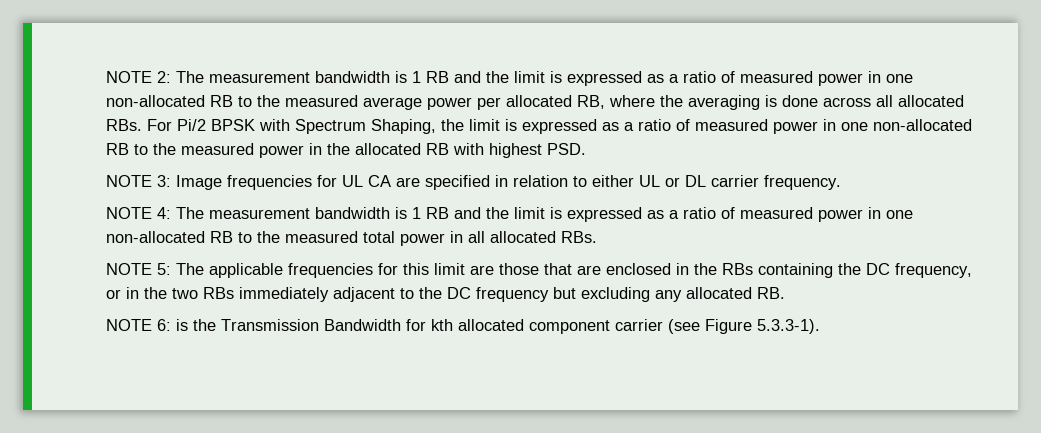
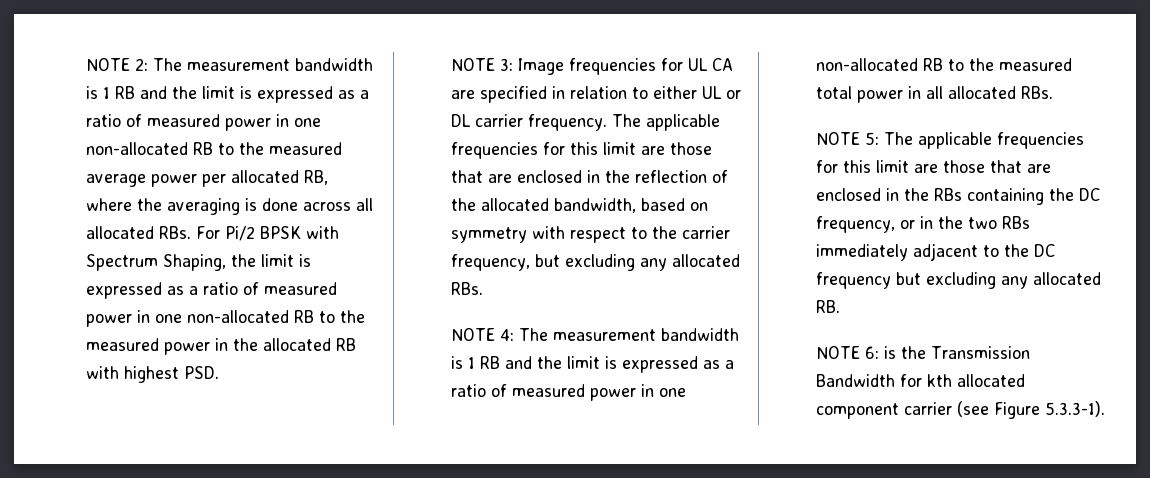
(841, 182) none -> [611,114,720,131] [450,142,712,159] [450,170,728,183] [450,198,708,213] [450,226,730,243] [450,254,740,271] [450,282,483,295] The applicable frequencies for this limit are those that are enclosed in the reflection of the allocated bandwidth, based on symmetry with respect to the carrier frequency, but excluding any allocated RBs.

